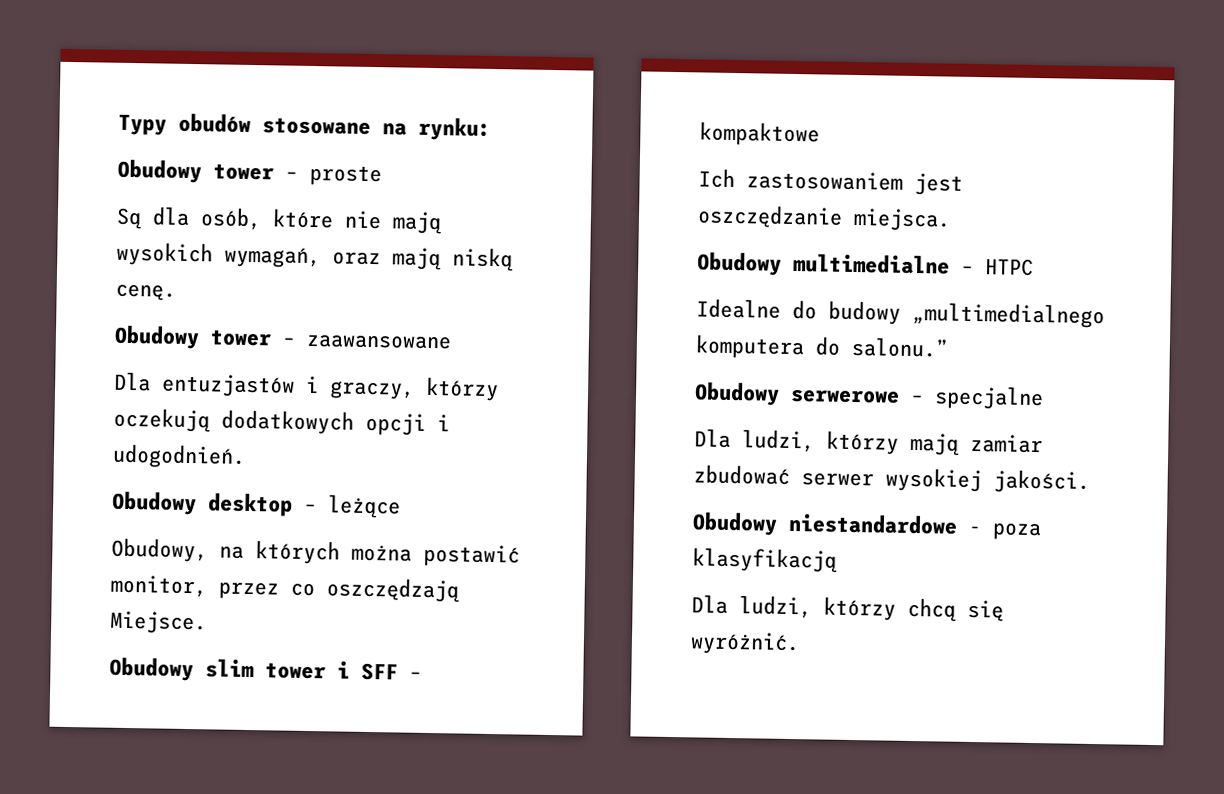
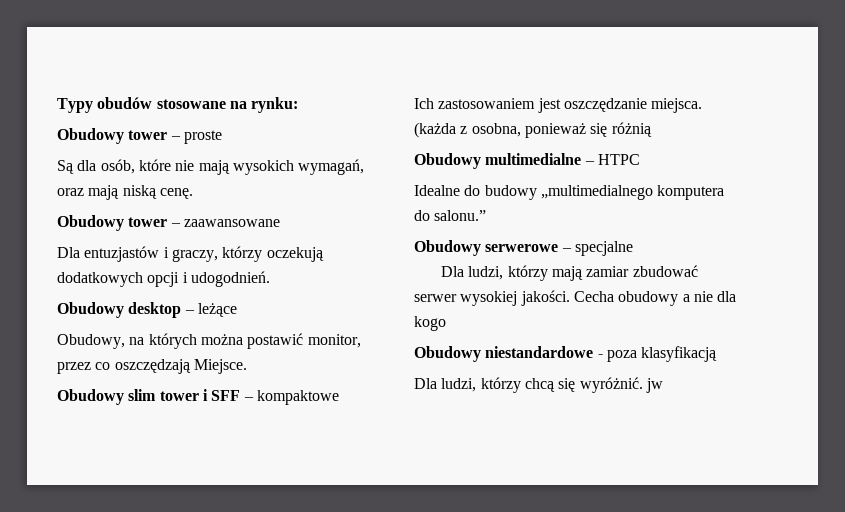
(951, 219) none -> [414,122,652,138] (każda z osobna, ponieważ się różnią
(1090, 481) none -> [573,291,737,306] [414,316,446,331] Cecha obudowy a nie dla kogo
(800, 643) none -> [645,378,663,393] jw

